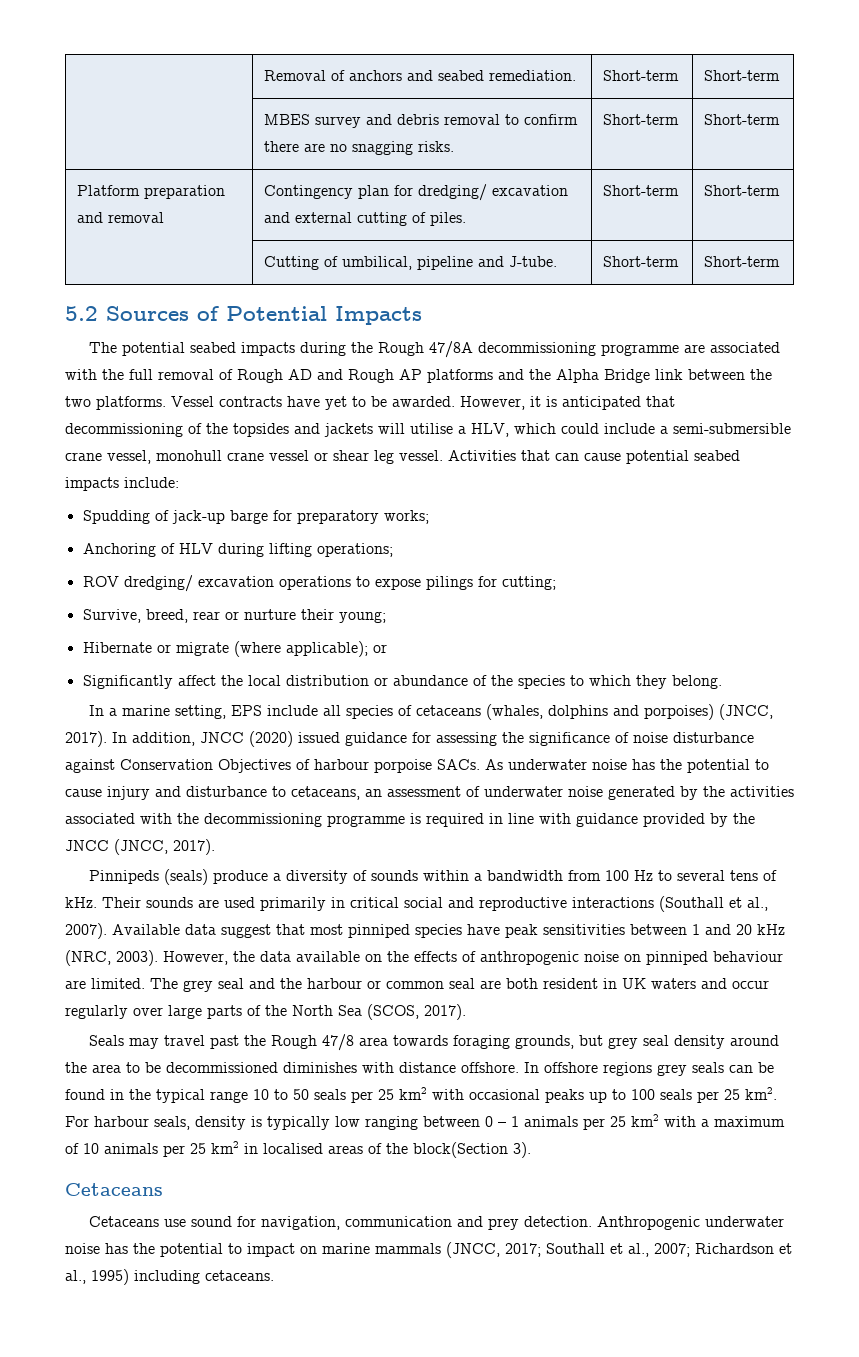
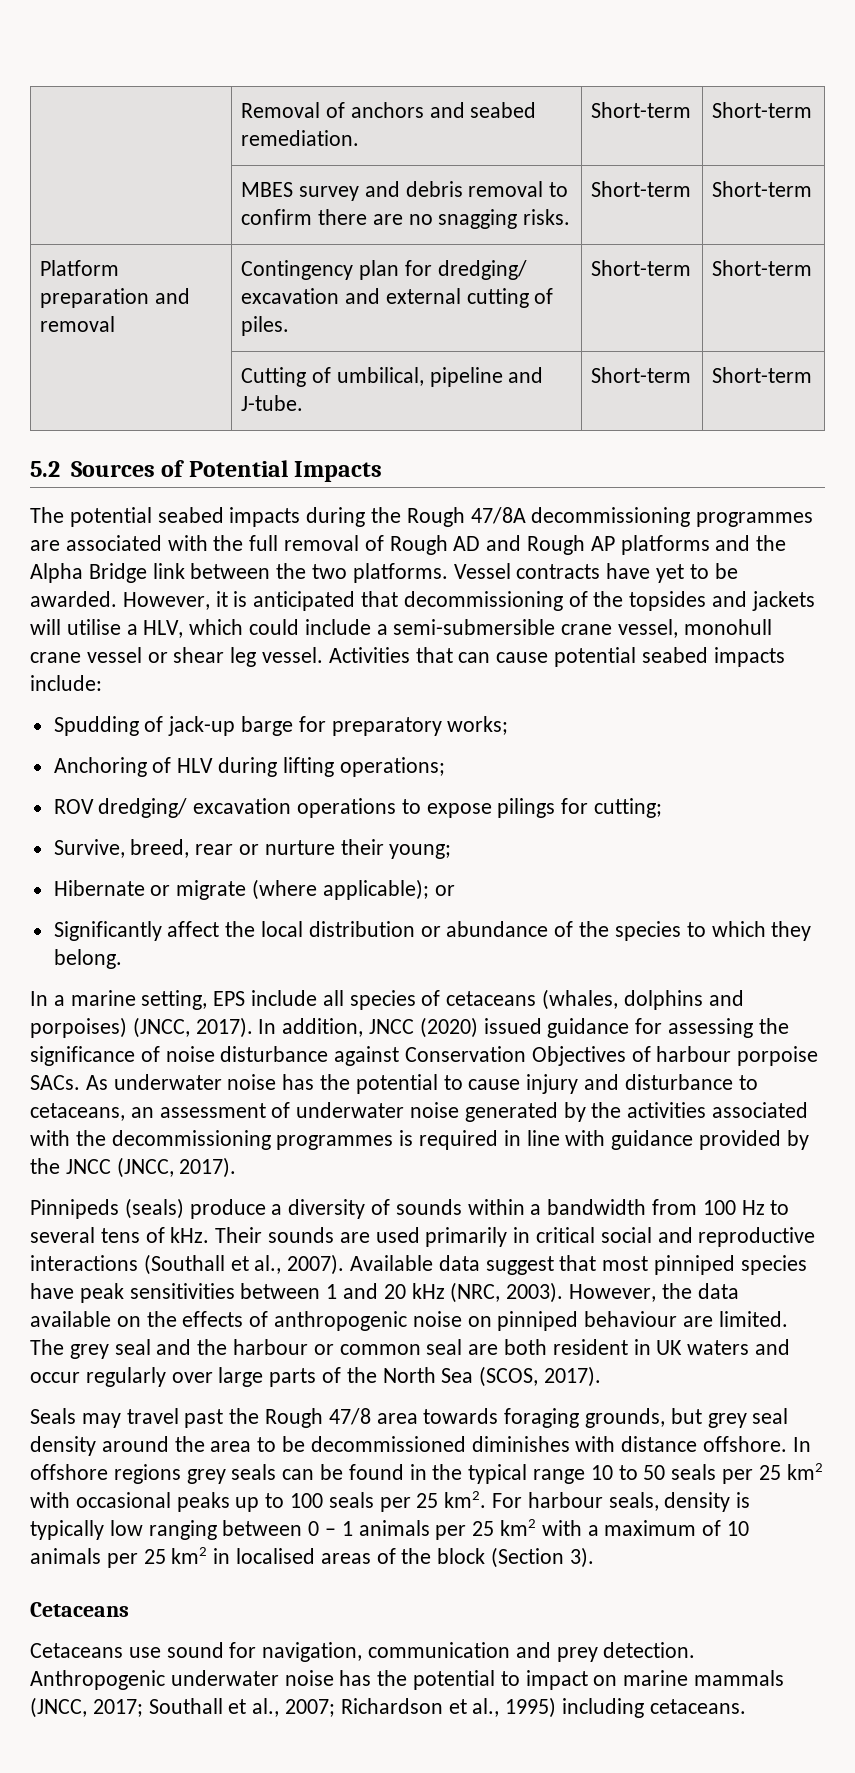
[600,344,679,356] programme -> [696,512,814,527] programmes
[327,815,405,827] programme -> [276,1135,394,1150] programmes
[413,1142,508,1158] block(Section -> [437,1547,565,1568] block (Section

